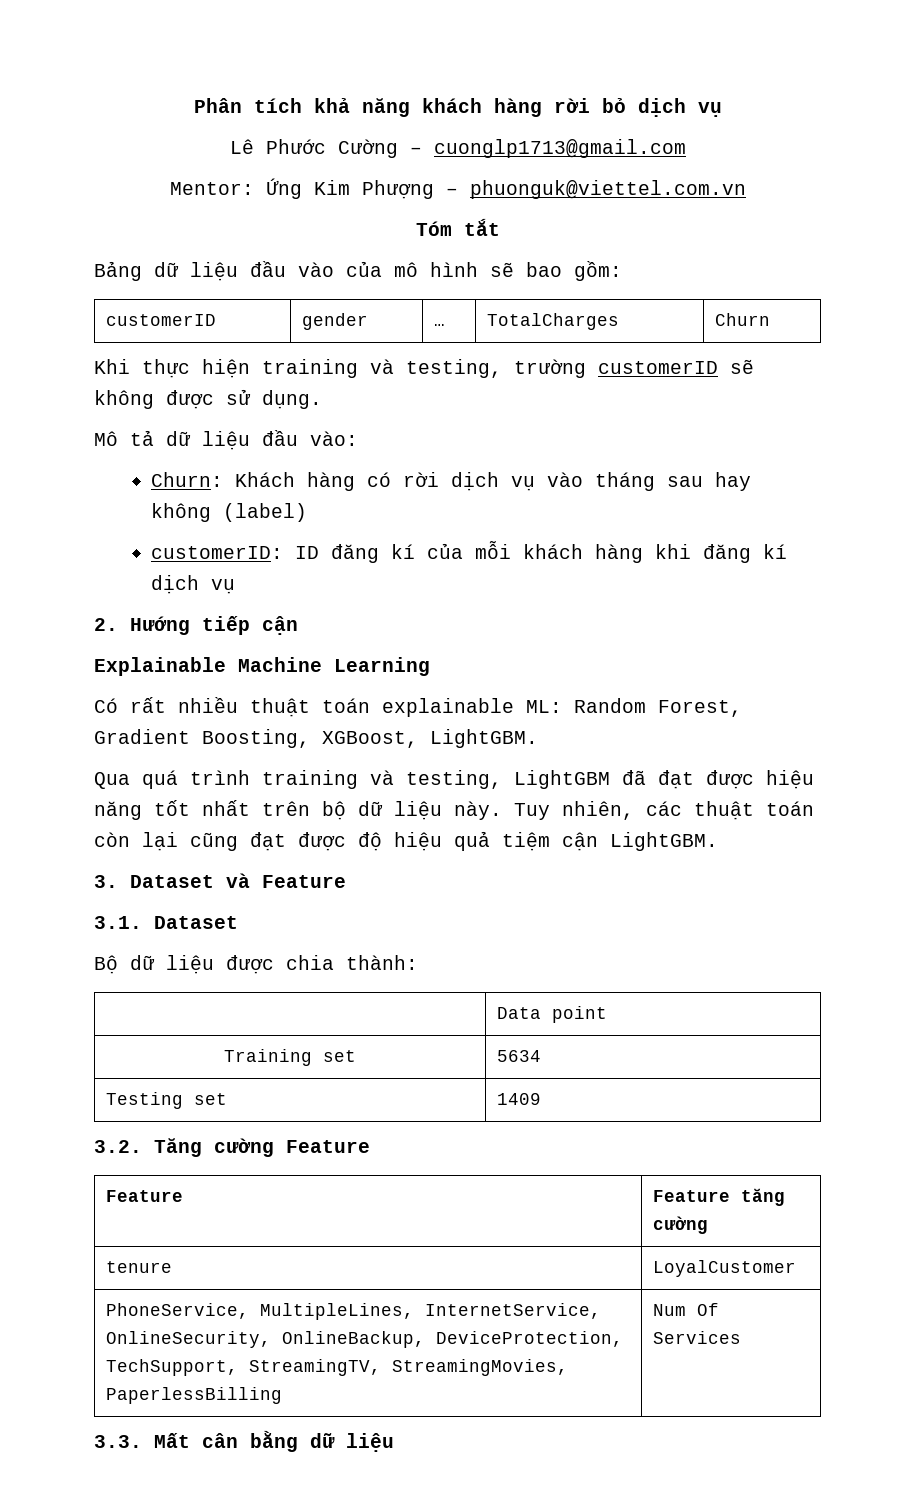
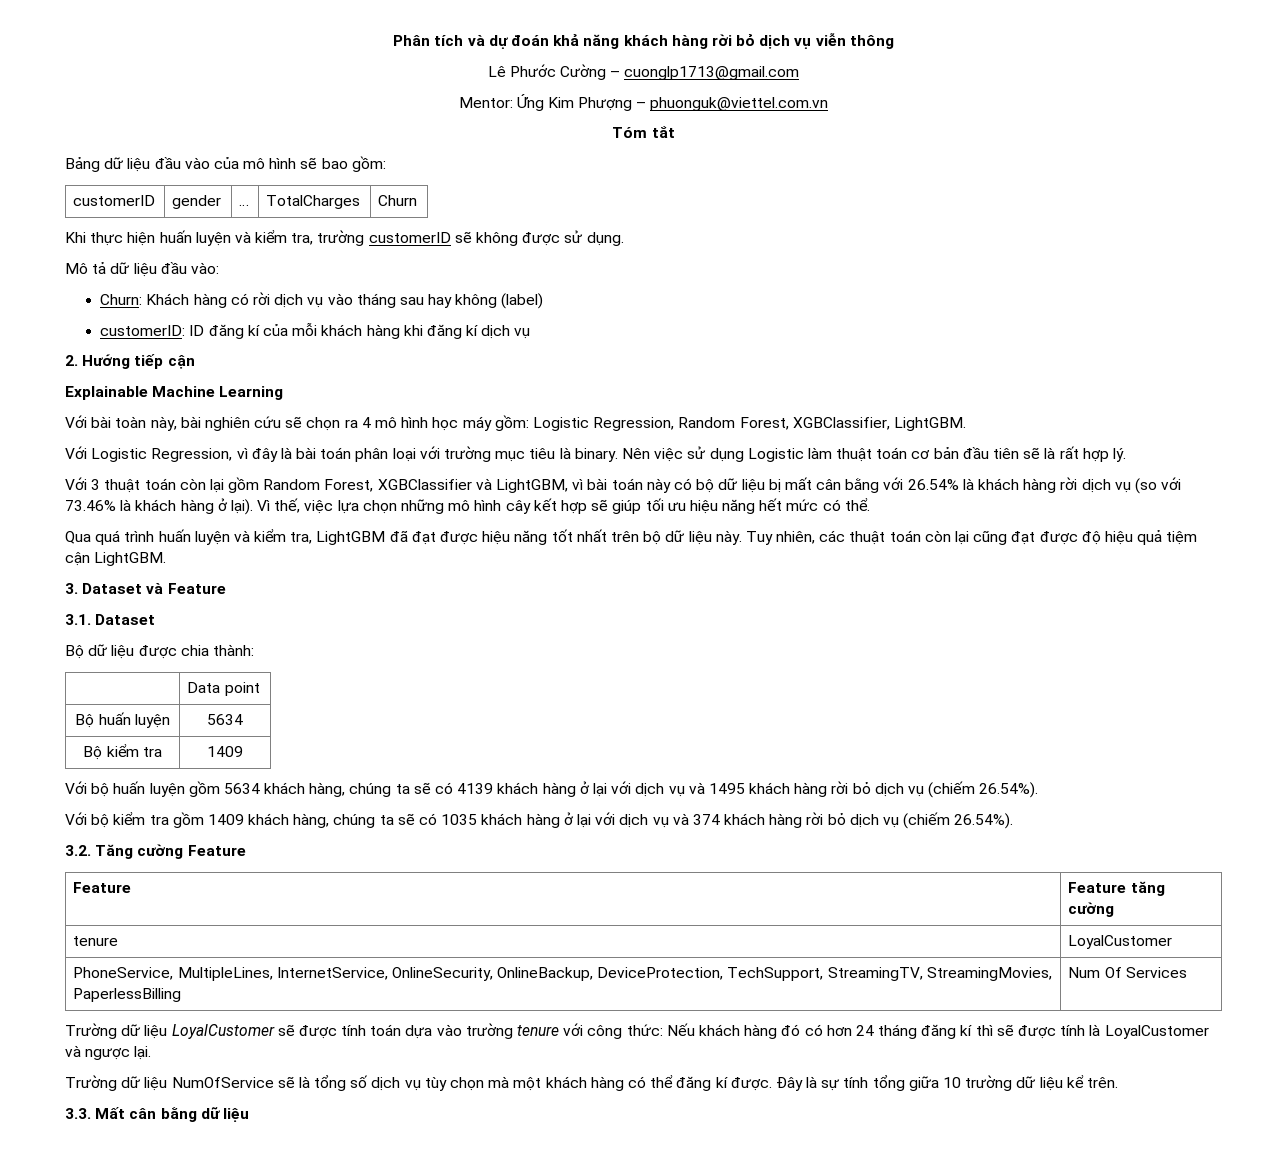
(302, 105) none -> [467,35,549,49] và dự đoán
(722, 109) none -> [815,33,894,49] viễn thông
[262,359,502,378] training và testing, -> [159,230,314,246] huấn luyện và kiểm tra,
[94,697,742,717] [94,729,538,748] [94,770,502,789] Có rất nhiều thuật toán explainable ML: Random Forest, Gradient Boosting, XGBoost, LightGBM. // Qua quá trình training và testing, -> [65,415,966,431] [65,446,1126,462] [65,477,1182,494] [65,498,870,515] [65,529,313,545] Với bài toàn này, bài nghiên cứu sẽ chọn ra 4 mô hình học máy gồm: Logistic Regression, Random Forest, XGBClassifier, LightGBM. // Với Logistic Regression, vì đây là bài toán phân loại với trường mục tiêu là binary. Nên việc sử dụng Logistic làm thuật toán cơ bản đầu tiên sẽ là rất hợp lý. // Với 3 thuật toán còn lại gồm Random Forest, XGBClassifier và LightGBM, vì bài toán này có bộ dữ liệu bị mất cân bằng với 26.54% là khách hàng rời dịch vụ (so với 73.46% là khách hàng ở lại). Vì thế, việc lựa chọn những mô hình cây kết hợp sẽ giúp tối ưu hiệu năng hết mức có thể. // Qua quá trình huấn luyện và kiểm tra,
[224,1049,356,1066] [497,1050,542,1062] [106,1092,228,1109] [497,1093,542,1105] Training set | 5634 // Testing set | 1409 -> [75,712,170,728] [207,714,243,725] [83,744,162,760] [207,746,243,757] [65,781,1039,798] [65,812,1014,829] Bộ huấn luyện | 5634 // Bộ kiểm tra | 1409 // Với bộ huấn luyện gồm 5634 khách hàng, chúng ta sẽ có 4139 khách hàng ở lại với dịch vụ và 1495 khách hàng rời bỏ dịch vụ (chiếm 26.54%). // Với bộ kiểm tra gồm 1409 khách hàng, chúng ta sẽ có 1035 khách hàng ở lại với dịch vụ và 374 khách hàng rời bỏ dịch vụ (chiếm 26.54%).
(742, 1337) none -> [65,1023,1209,1039] [65,1045,152,1060] [65,1075,1118,1091] // Trường dữ liệu LoyalCustomer sẽ được tính toán dựa vào trường tenure với công thức: Nếu khách hàng đó có hơn 24 tháng đăng kí thì sẽ được tính là LoyalCustomer và ngược lại. // Trường dữ liệu NumOfService sẽ là tổng số dịch vụ tùy chọn mà một khách hàng có thể đăng kí được. Đây là sự tính tổng giữa 10 trường dữ liệu kể trên.

